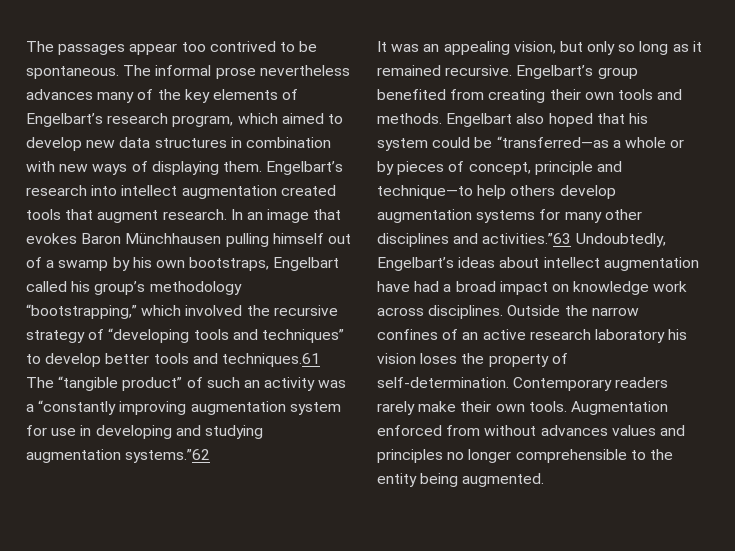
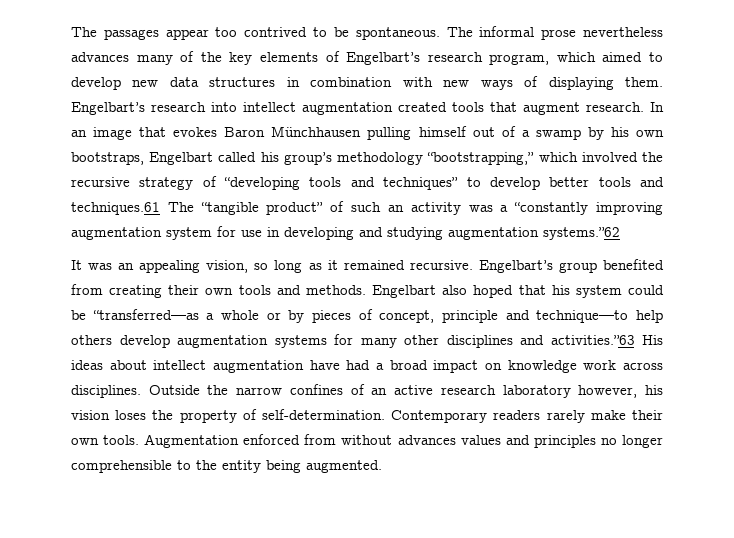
[559,41,616,55] but only -> (249, 266) none
[575,233,666,247] [377,257,454,271] Undoubtedly, Engelbart’s -> [642,335,663,345] His
(665, 336) none -> [578,385,638,398] however,

